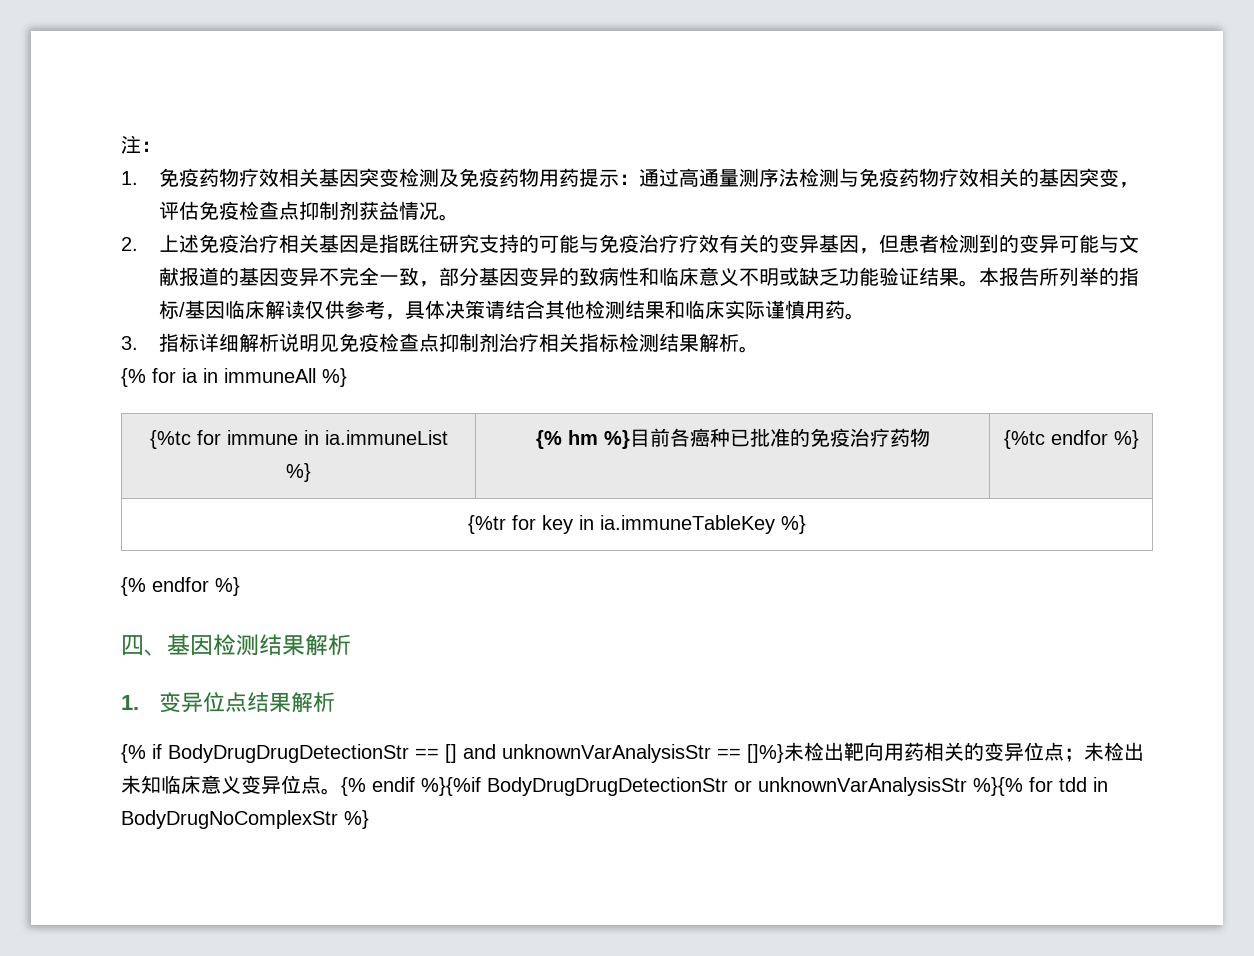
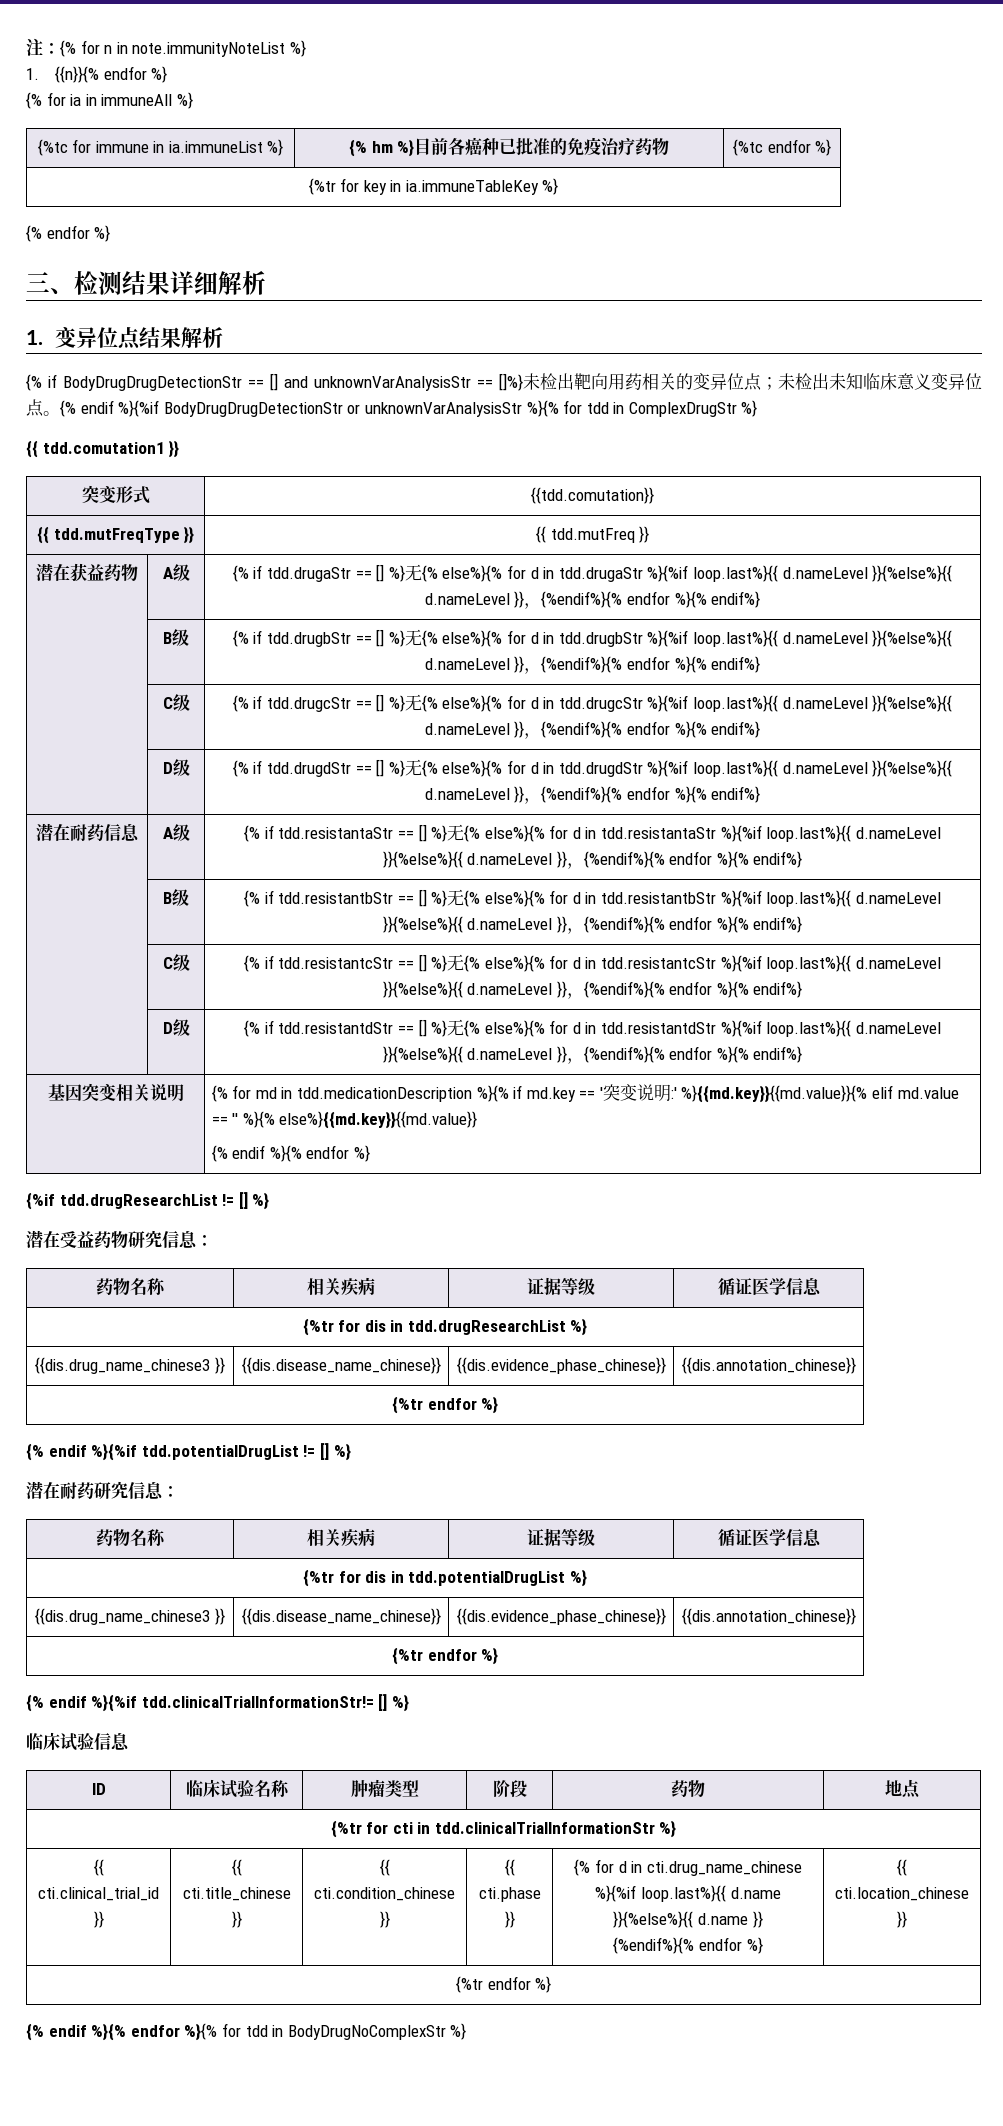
[121,168,1140,188] [159,201,460,221] [121,234,1140,254] [159,267,1140,287] [159,300,866,320] [121,333,760,353] // 1.免疫药物疗效相关基因突变检测及免疫药物用药提示：通过高通量测序法检测与免疫药物疗效相关的基因突变，评估免疫检查点抑制剂获益情况。 // 2.上述免疫治疗相关基因是指既往研究支持的可能与免疫治疗疗效有关的变异基因，但患者检测到的变异可能与文献报道的基因变异不完全一致，部分基因变异的致病性和临床意义不明或缺乏功能验证结果。本报告所列举的指标/基因临床解读仅供参考，具体决策请结合其他检测结果和临床实际谨慎用药。 // 3.指标详细解析说明见免疫检查点抑制剂治疗相关指标检测结果解析。 -> [60,40,306,57] [26,66,168,83] {% for n in note.immunityNoteList %} // 1. {{n}}{% endfor %}
[121,634,305,656] 四、基因检测结果 -> [26,271,218,295] 三、检测结果详细
(1108, 784) none -> [628,400,758,417] [26,440,180,458] [81,485,150,504] [531,487,654,504] [36,526,195,544] [535,526,650,543] [36,563,138,581] [162,564,190,582] [232,564,953,582] [424,591,761,609] [163,629,189,647] [232,629,953,647] [424,656,761,674] [162,694,190,712] [232,694,953,712] [424,721,761,739] [162,759,190,777] [232,759,953,777] [424,786,761,804] [36,823,140,842] [162,824,190,842] [244,824,941,842] [382,851,803,869] [163,889,189,907] [244,889,941,907] [382,916,803,934] [162,954,190,972] [244,954,941,972] [382,981,803,999] [162,1019,190,1037] [244,1019,941,1037] [382,1046,803,1064] [47,1083,184,1102] [211,1084,959,1103] [211,1111,478,1129] [211,1145,370,1162] [26,1192,270,1210] [26,1230,213,1249] [96,1278,166,1295] [307,1277,375,1296] [527,1277,595,1296] [717,1277,822,1296] [302,1318,588,1336] [35,1357,225,1374] [241,1357,441,1374] [456,1357,666,1374] [681,1357,856,1374] [391,1396,499,1414] [26,1443,351,1461] [26,1481,179,1500] [96,1529,166,1546] [307,1528,375,1547] [527,1528,595,1547] [717,1528,822,1547] [303,1569,587,1587] [35,1608,225,1625] [241,1608,441,1625] [456,1608,666,1625] [681,1608,856,1625] [391,1647,499,1665] [26,1694,409,1712] [26,1732,130,1751] [91,1783,106,1795] [185,1779,290,1798] [350,1779,419,1798] [492,1780,527,1797] [671,1780,705,1797] [885,1779,920,1799] [330,1820,677,1838] [93,1859,104,1876] [38,1887,159,1901] [93,1911,104,1928] [231,1859,242,1876] [182,1887,291,1901] [231,1911,242,1928] [379,1859,390,1876] [314,1887,455,1901] [379,1911,390,1928] [504,1859,515,1876] [478,1887,541,1902] [504,1911,515,1928] [574,1859,802,1876] [595,1885,781,1902] [613,1911,763,1928] [613,1937,763,1954] [897,1859,907,1876] [835,1887,969,1901] [897,1911,907,1928] [455,1976,552,1993] [26,2023,284,2041] ComplexDrugStr %} // {{ tdd.comutation1 }} // 突变形式 | {{tdd.comutation}} // {{ tdd.mutFreqType }} | {{ tdd.mutFreq }} // 潜在获益药物 | A级 | {% if tdd.drugaStr == [] %}无{% else%}{% for d in tdd.drugaStr %}{%if loop.last%}{{ d.nameLevel }}{%else%}{{ d.nameLevel }}，{%endif%}{% endfor %}{% endif%} // | B级 | {% if tdd.drugbStr == [] %}无{% else%}{% for d in tdd.drugbStr %}{%if loop.last%}{{ d.nameLevel }}{%else%}{{ d.nameLevel }}，{%endif%}{% endfor %}{% endif%} // | C级 | {% if tdd.drugcStr == [] %}无{% else%}{% for d in tdd.drugcStr %}{%if loop.last%}{{ d.nameLevel }}{%else%}{{ d.nameLevel }}，{%endif%}{% endfor %}{% endif%} // | D级 | {% if tdd.drugdStr == [] %}无{% else%}{% for d in tdd.drugdStr %}{%if loop.last%}{{ d.nameLevel }}{%else%}{{ d.nameLevel }}，{%endif%}{% endfor %}{% endif%} // 潜在耐药信息 | A级 | {% if tdd.resistantaStr == [] %}无{% else%}{% for d in tdd.resistantaStr %}{%if loop.last%}{{ d.nameLevel }}{%else%}{{ d.nameLevel }}，{%endif%}{% endfor %}{% endif%} // | B级 | {% if tdd.resistantbStr == [] %}无{% else%}{% for d in tdd.resistantbStr %}{%if loop.last%}{{ d.nameLevel }}{%else%}{{ d.nameLevel }}，{%endif%}{% endfor %}{% endif%} // | C级 | {% if tdd.resistantcStr == [] %}无{% else%}{% for d in tdd.resistantcStr %}{%if loop.last%}{{ d.nameLevel }}{%else%}{{ d.nameLevel }}，{%endif%}{% endfor %}{% endif%} // | D级 | {% if tdd.resistantdStr == [] %}无{% else%}{% for d in tdd.resistantdStr %}{%if loop.last%}{{ d.nameLevel }}{%else%}{{ d.nameLevel }}，{%endif%}{% endfor %}{% endif%} // 基因突变相关说明 | {% for md in tdd.medicationDescription %}{% if md.key == '突变说明:' %}{{md.key}}{{md.value}}{% elif md.value == '' %}{% else%}{{md.key}}{{md.value}} // {% endif %}{% endfor %} // {%if tdd.drugResearchList != [] %} // 潜在受益药物研究信息： // 药物名称 | 相关疾病 | 证据等级 | 循证医学信息 // {%tr for dis in tdd.drugResearchList %} // {{dis.drug_name_chinese3 }} | {{dis.disease_name_chinese}} | {{dis.evidence_phase_chinese}} | {{dis.annotation_chinese}} // {%tr endfor %} // {% endif %}{%if tdd.potentialDrugList != [] %} // 潜在耐药研究信息： // 药物名称 | 相关疾病 | 证据等级 | 循证医学信息 // {%tr for dis in tdd.potentialDrugList %} // {{dis.drug_name_chinese3 }} | {{dis.disease_name_chinese}} | {{dis.evidence_phase_chinese}} | {{dis.annotation_chinese}} // {%tr endfor %} // {% endif %}{%if tdd.clinicalTrialInformationStr!= [] %} // 临床试验信息 // ID | 临床试验名称 | 肿瘤类型 | 阶段 | 药物 | 地点 // {%tr for cti in tdd.clinicalTrialInformationStr %} // {{ cti.clinical_trial_id }} | {{ cti.title_chinese }} | {{ cti.condition_chinese }} | {{ cti.phase }} | {% for d in cti.drug_name_chinese %}{%if loop.last%}{{ d.name }}{%else%}{{ d.name }} // {%endif%}{% endfor %} | {{ cti.location_chinese }} // {%tr endfor %} // {% endif %}{% endfor %}{% for tdd in

